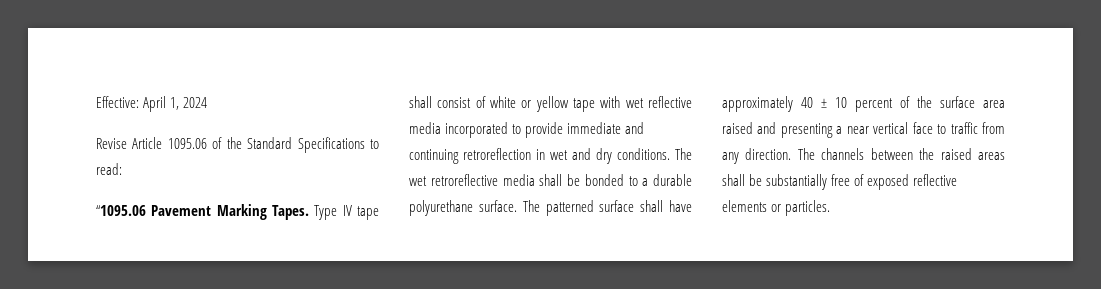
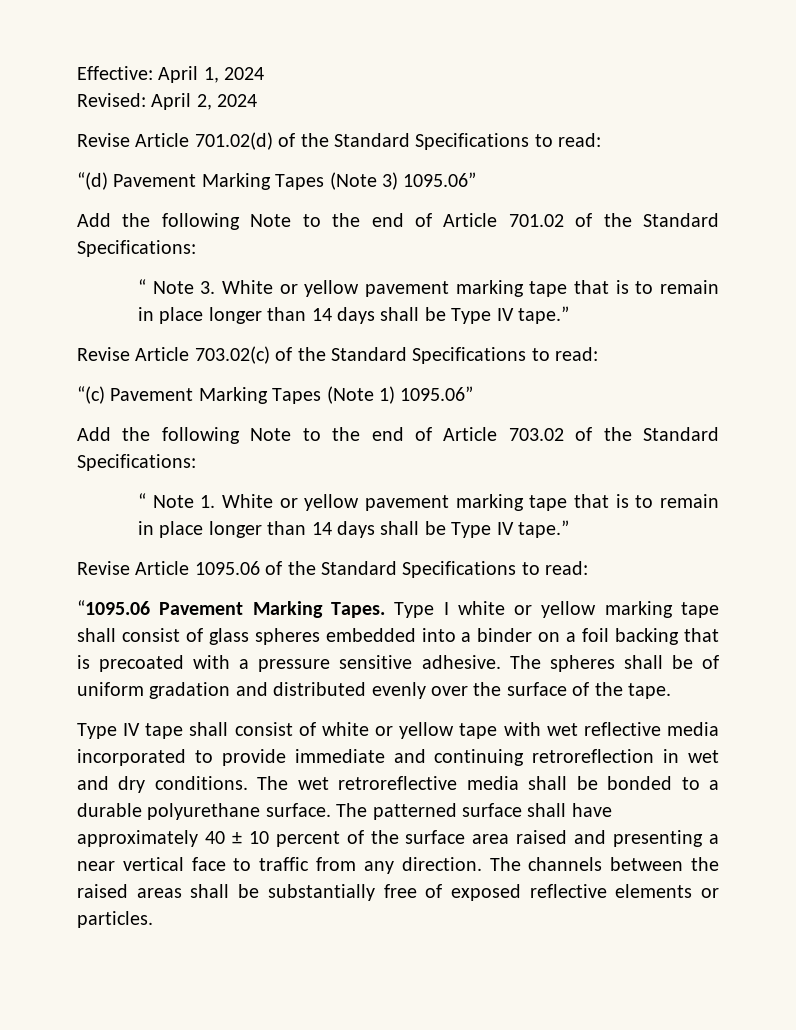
(208, 102) none -> [77,93,258,110] [77,132,602,150] [77,172,477,190] [77,213,719,230] [77,240,196,257] [137,279,719,297] [137,306,569,324] [77,346,599,364] [77,386,474,404] [77,427,719,444] [77,454,196,471] [137,493,719,511] [137,520,569,538] // Revised: April 2, 2024 // Revise Article 701.02(d) of the Standard Specifications to read: // “(d) Pavement Marking Tapes (Note 3) 1095.06” // Add the following Note to the end of Article 701.02 of the Standard Specifications: // “ Note 3. White or yellow pavement marking tape that is to remain in place longer than 14 days shall be Type IV tape.” // Revise Article 703.02(c) of the Standard Specifications to read: // “(c) Pavement Marking Tapes (Note 1) 1095.06” // Add the following Note to the end of Article 703.02 of the Standard Specifications: // “ Note 1. White or yellow pavement marking tape that is to remain in place longer than 14 days shall be Type IV tape.”
(338, 212) none -> [443,601,719,618] [77,628,719,645] [77,655,720,672] [77,682,671,699] [77,723,117,739] I white or yellow marking tape shall consist of glass spheres embedded into a binder on a foil backing that is precoated with a pressure sensitive adhesive. The spheres shall be of uniform gradation and distributed evenly over the surface of the tape. // Type

